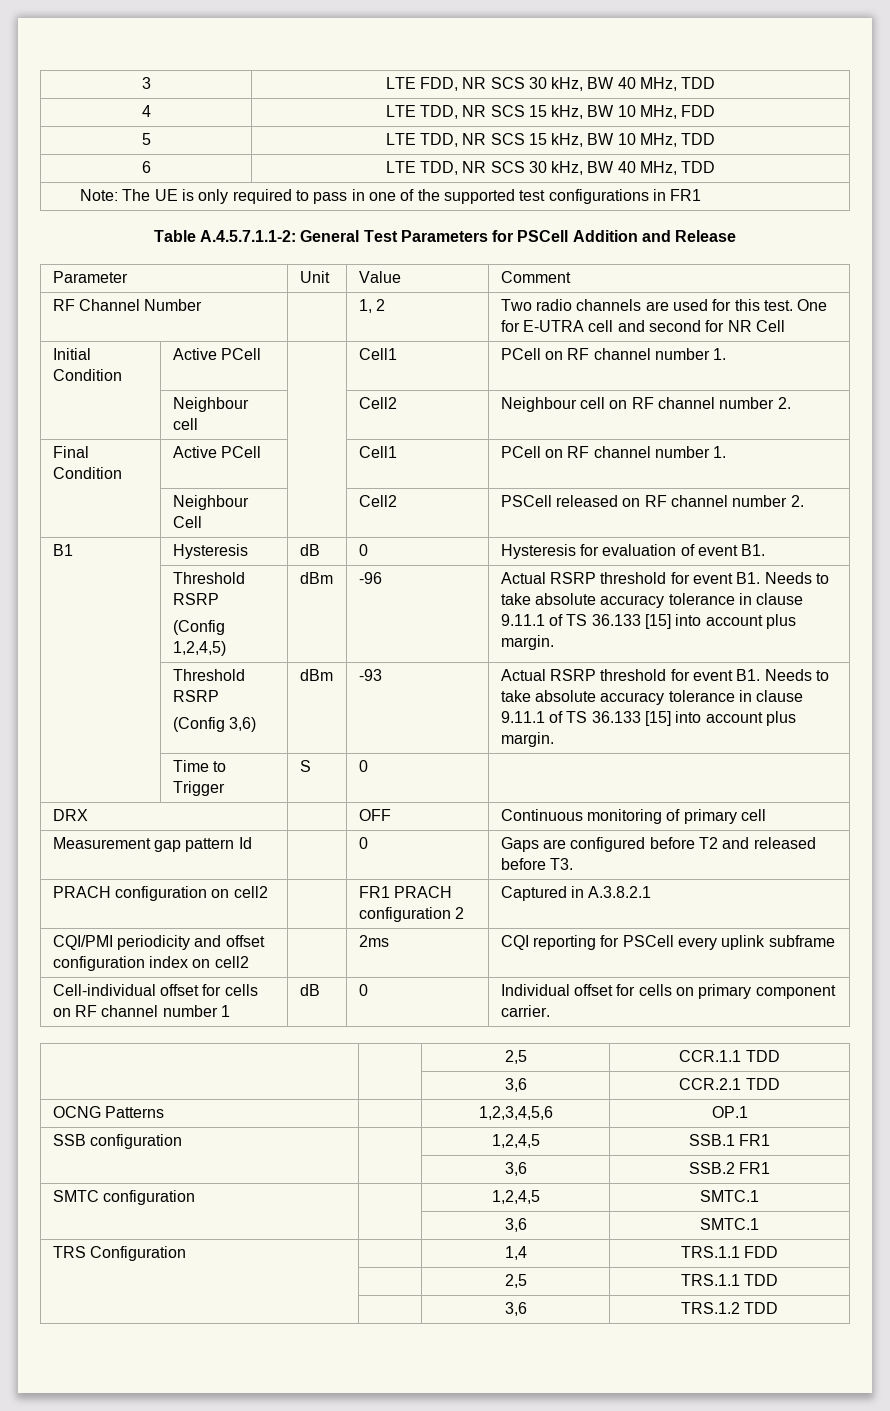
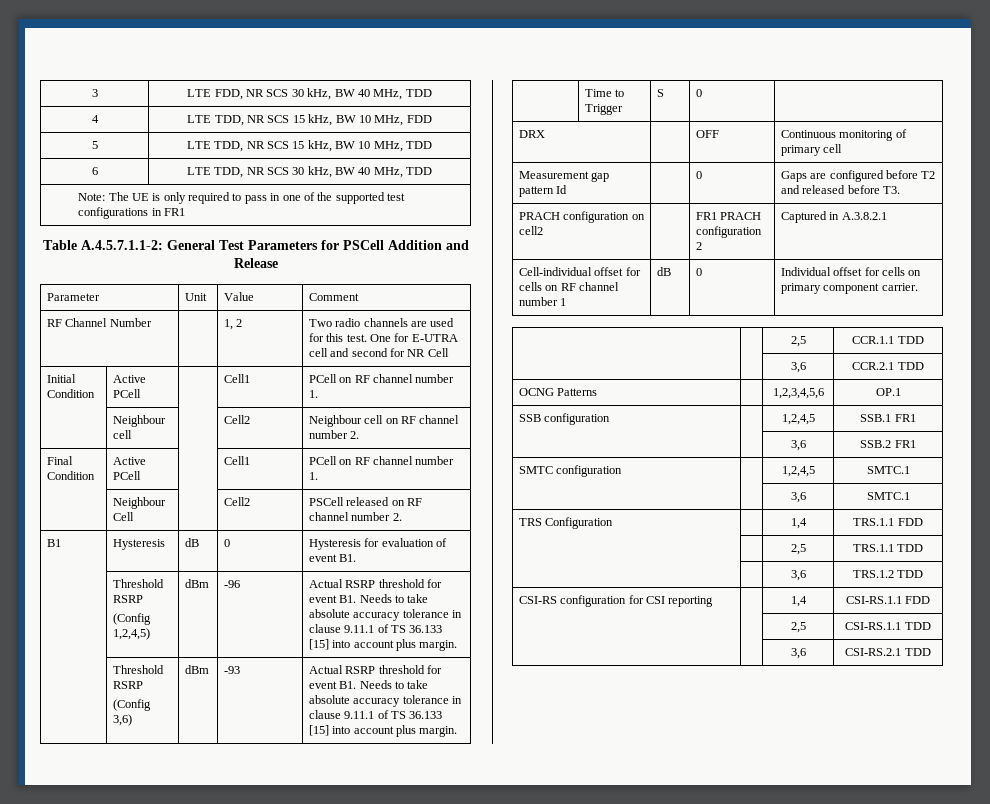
[52,935,265,950] [52,956,249,971] [358,935,389,947] [500,935,835,950] // CQI/PMI periodicity and offset configuration index on cell2 | | 2ms | CQI reporting for PSCell every uplink subframe -> (887, 216) none
(779, 1308) none -> [518,595,714,607] [790,596,807,607] [845,596,931,604] [790,622,806,633] [845,622,931,630] [790,648,806,659] [845,648,931,656] // CSI-RS configuration for CSI reporting | | 1,4 | CSI-RS.1.1 FDD // | | 2,5 | CSI-RS.1.1 TDD // | | 3,6 | CSI-RS.2.1 TDD

